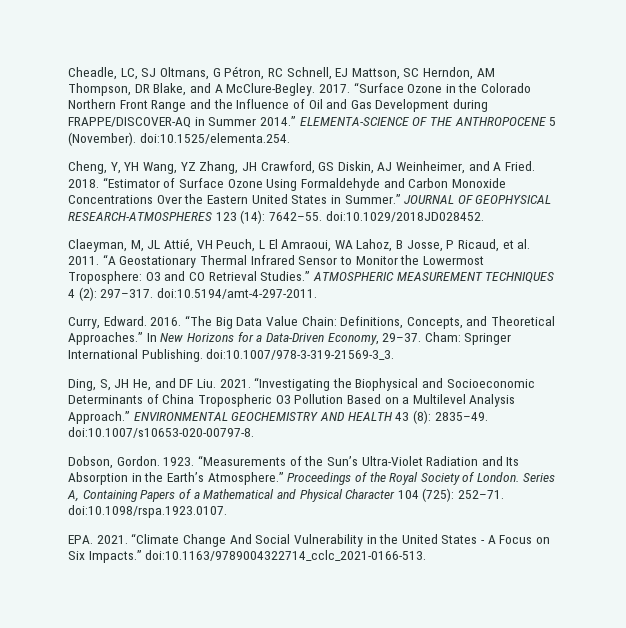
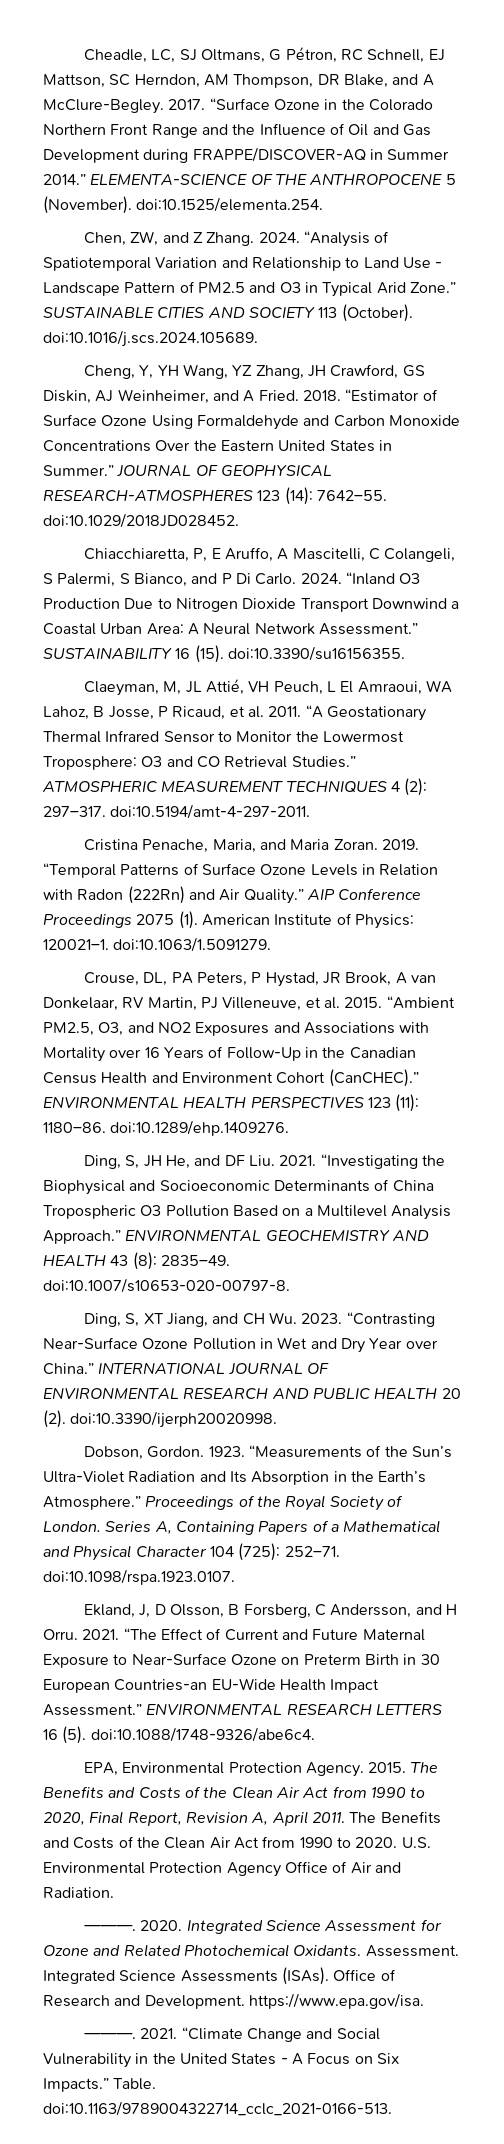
(290, 138) none -> [84,231,390,247] [43,257,443,271] [43,281,456,297] [43,304,413,322] [43,330,258,347] // Chen, ZW, and Z Zhang. 2024. “Analysis of Spatiotemporal Variation and Relationship to Land Use - Landscape Pattern of PM2.5 and O3 in Typical Arid Zone.” SUSTAINABLE CITIES AND SOCIETY 113 (October). doi:10.1016/j.scs.2024.105689.
(484, 216) none -> [84,547,456,562] [43,572,421,587] [43,598,460,612] [43,623,418,635] [43,645,405,663] // Chiacchiaretta, P, E Aruffo, A Mascitelli, C Colangeli, S Palermi, S Bianco, and P Di Carlo. 2024. “Inland O3 Production Due to Nitrogen Dioxide Transport Downwind a Coastal Urban Area: A Neural Network Assessment.” SUSTAINABILITY 16 (15). doi:10.3390/su16156355.
[68,315,556,329] [68,332,512,345] [68,349,395,362] Curry, Edward. 2016. “The Big Data Value Chain: Definitions, Concepts, and Theoretical Approaches.” In New Horizons for a Data-Driven Economy, 29–37. Cham: Springer International Publishing. doi:10.1007/978-3-319-21569-3_3. -> [84,839,420,853] [43,863,439,878] [43,886,422,904] [43,911,414,929] [43,937,272,952] [84,972,437,987] [43,996,455,1011] [43,1022,430,1036] [43,1046,416,1062] [43,1069,419,1087] [43,1094,420,1112] [43,1120,290,1136] Cristina Penache, Maria, and Maria Zoran. 2019. “Temporal Patterns of Surface Ozone Levels in Relation with Radon (222Rn) and Air Quality.” AIP Conference Proceedings 2075 (1). American Institute of Physics: 120021–1. doi:10.1063/1.5091279. // Crouse, DL, PA Peters, P Hystad, JR Brook, A van Donkelaar, RV Martin, PJ Villeneuve, et al. 2015. “Ambient PM2.5, O3, and NO2 Exposures and Associations with Mortality over 16 Years of Follow-Up in the Canadian Census Health and Environment Cohort (CanCHEC).” ENVIRONMENTAL HEALTH PERSPECTIVES 123 (11): 1180–86. doi:10.1289/ehp.1409276.
(254, 432) none -> [84,1312,435,1327] [43,1337,438,1353] [43,1362,329,1375] [43,1387,461,1400] [43,1410,278,1428] // Ding, S, XT Jiang, and CH Wu. 2023. “Contrasting Near-Surface Ozone Pollution in Wet and Dry Year over China.” INTERNATIONAL JOURNAL OF ENVIRONMENTAL RESEARCH AND PUBLIC HEALTH 20 (2). doi:10.3390/ijerph20020998.
[68,535,93,544] EPA. -> [84,1604,458,1618] [43,1628,425,1641] [43,1653,440,1668] [43,1678,380,1693] [43,1703,442,1716] [43,1726,315,1744] [84,1762,438,1777] [43,1786,426,1799] [43,1811,441,1826] [43,1836,431,1849] [43,1861,401,1877] [43,1887,114,1898] [84,1919,442,1934] [43,1944,459,1957] [43,1967,396,1985] [43,1993,424,2009] [84,2033,137,2039] Ekland, J, D Olsson, B Forsberg, C Andersson, and H Orru. 2021. “The Effect of Current and Future Maternal Exposure to Near-Surface Ozone on Preterm Birth in 30 European Countries-an EU-Wide Health Impact Assessment.” ENVIRONMENTAL RESEARCH LETTERS 16 (5). doi:10.1088/1748-9326/abe6c4. // EPA, Environmental Protection Agency. 2015. The Benefits and Costs of the Clean Air Act from 1990 to 2020, Final Report, Revision A, April 2011. The Benefits and Costs of the Clean Air Act from 1990 to 2020. U.S. Environmental Protection Agency Office of Air and Radiation. // ———. 2020. Integrated Science Assessment for Ozone and Related Photochemical Oxidants. Assessment. Integrated Science Assessments (ISAs). Office of Research and Development. https://www.epa.gov/isa. // ———.
[229,534,252,544] And -> [306,2028,333,2039] and
(142, 556) none -> [113,2078,157,2090] Table.

